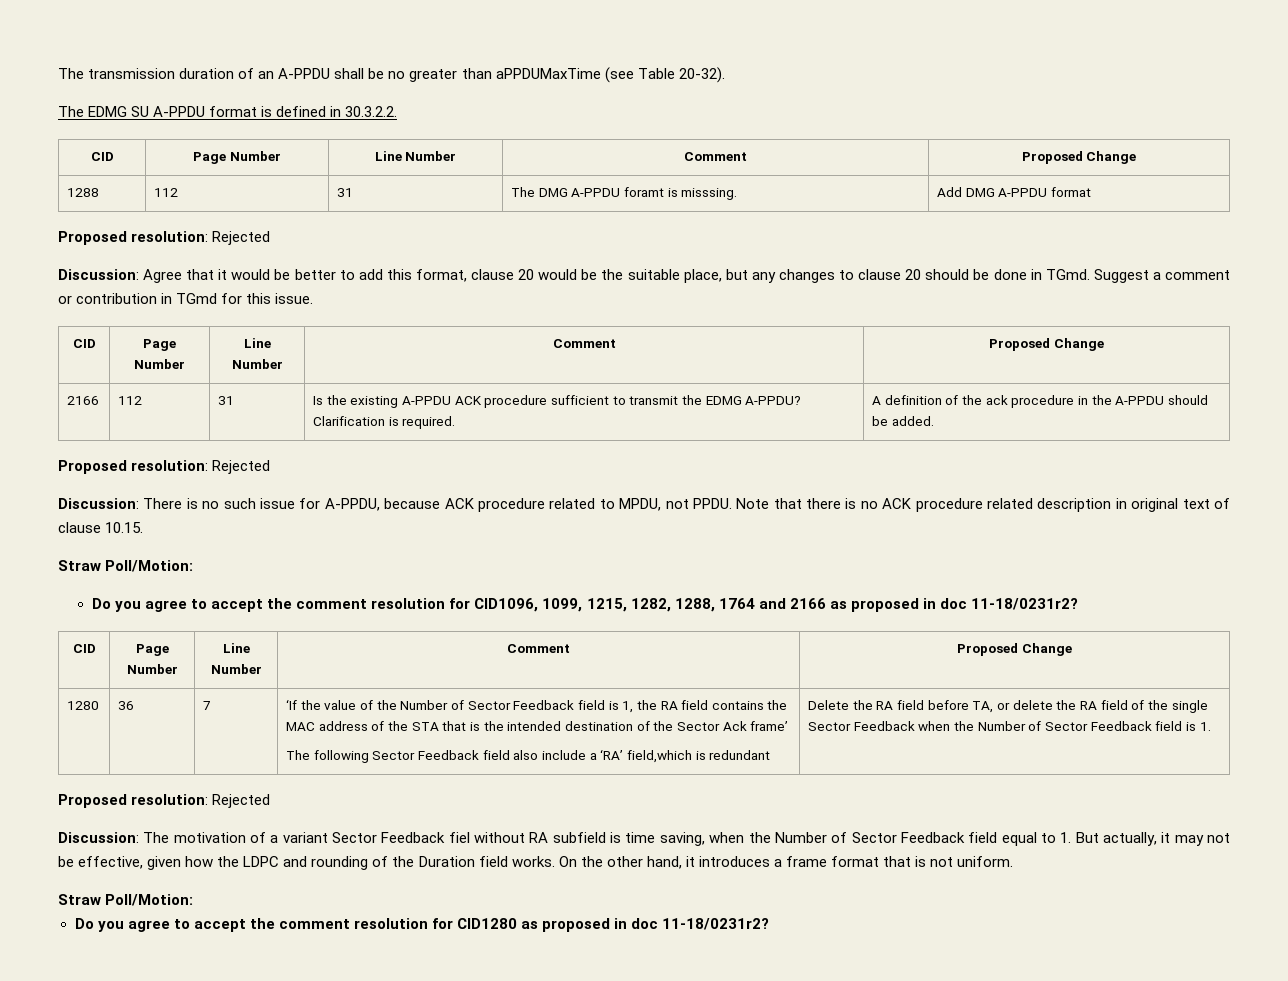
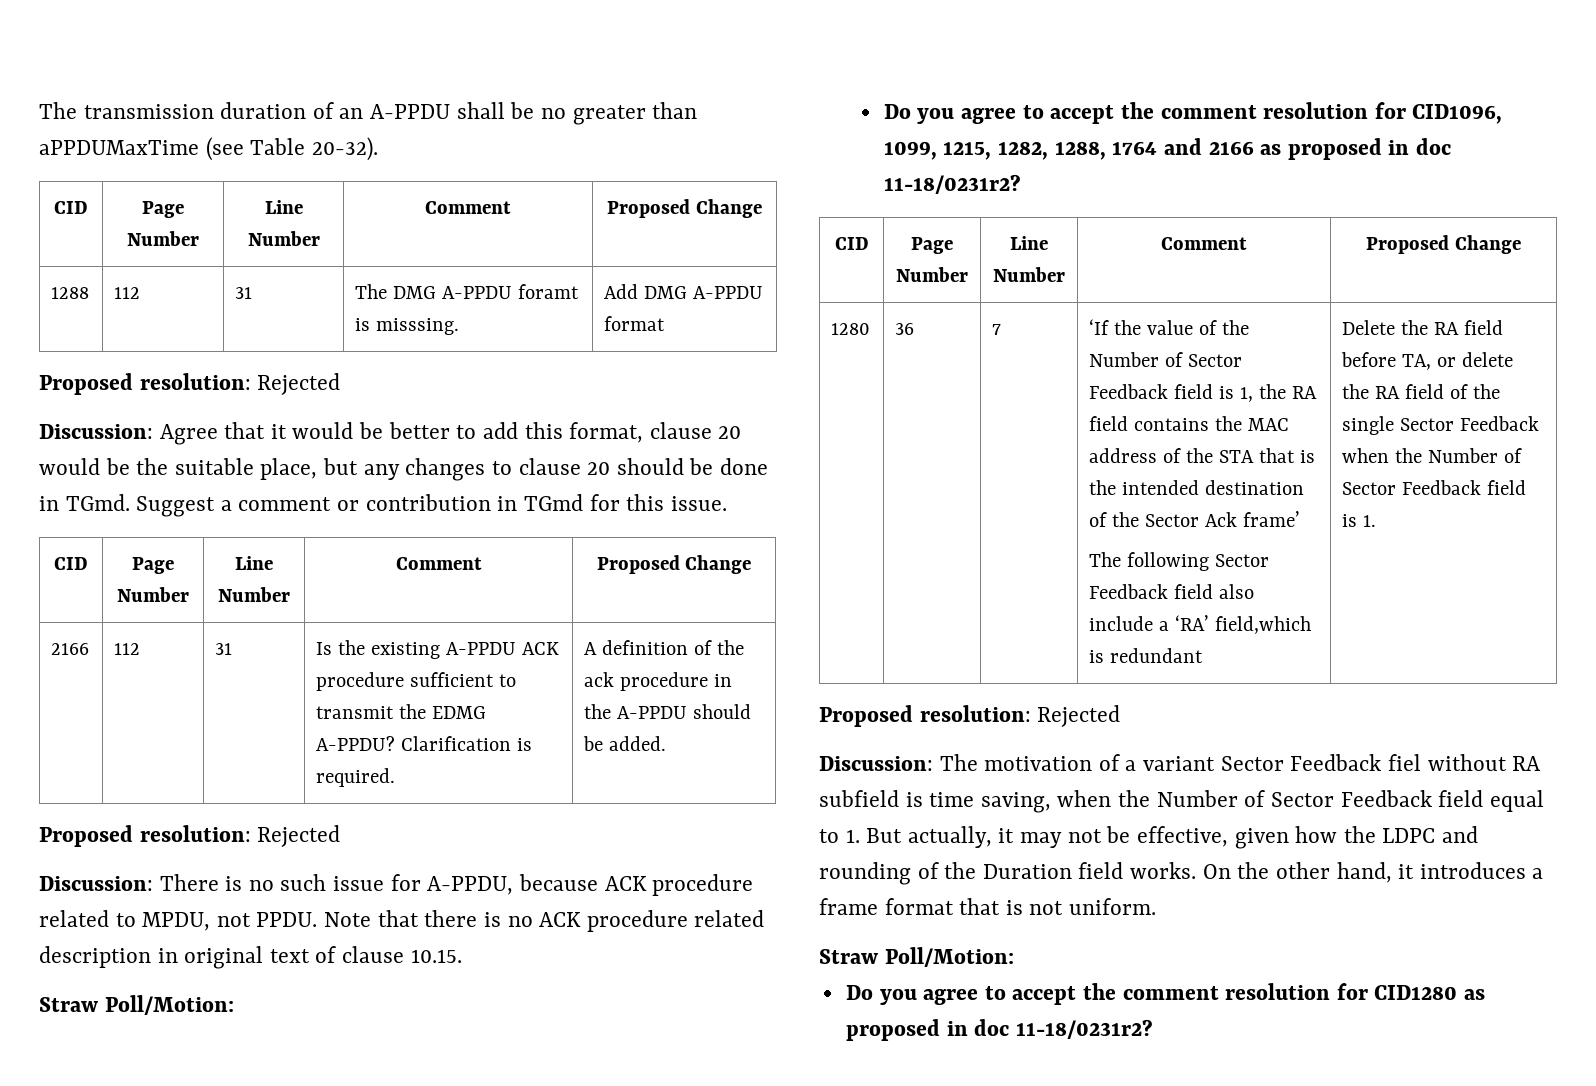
[58,106,398,117] // The EDMG SU A-PPDU format is defined in 30.3.2.2. -> (378, 149) none

